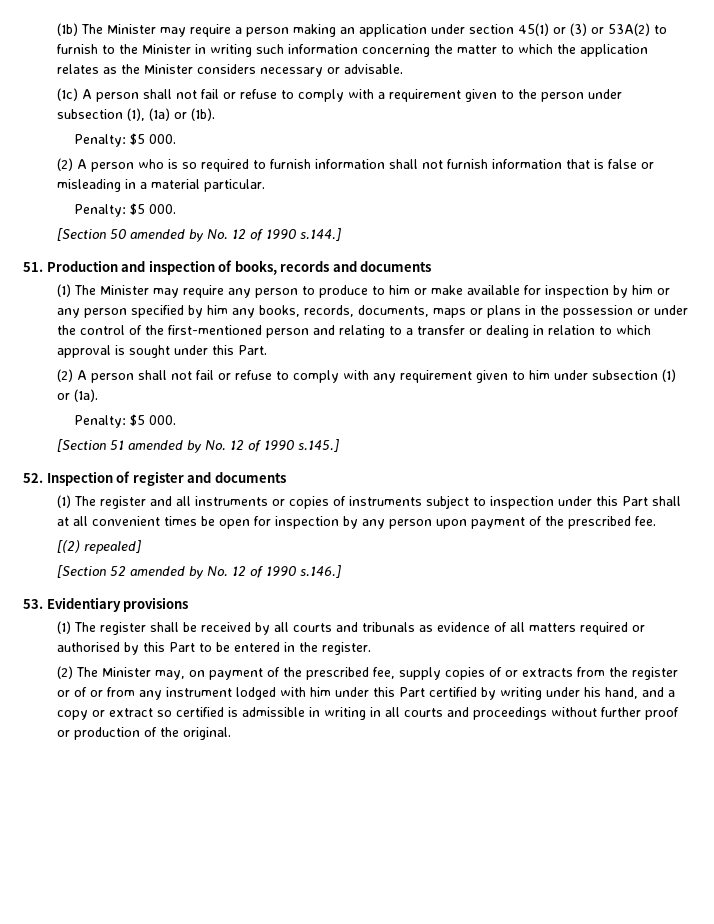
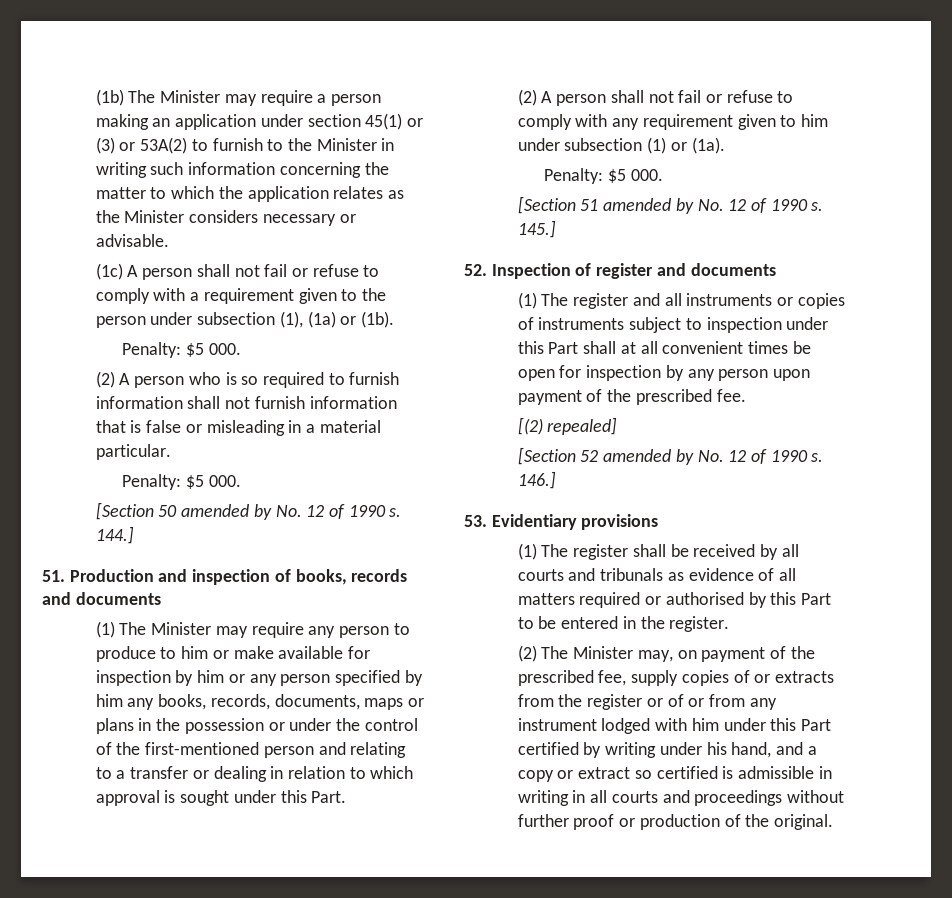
[299,228,341,241] s.144.] -> [389,508,402,517] [95,526,134,544] s. 144.]
[297,439,339,452] s.145.] -> [811,202,824,211] [517,220,556,238] s. 145.]
[299,565,341,578] s.146.] -> [811,453,824,462] [517,471,556,489] s. 146.]

